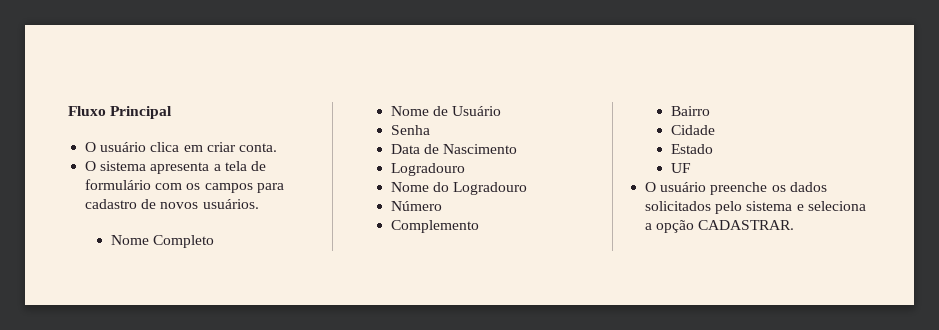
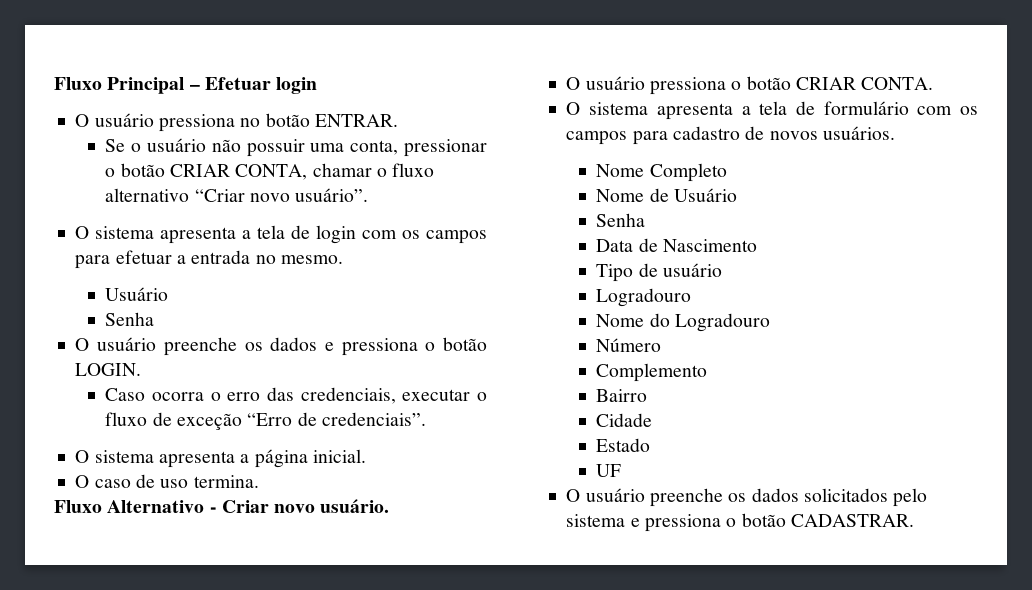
[85,142,277,152] // O usuário clica em criar conta. -> [189,77,318,94] [75,113,398,132] [105,138,487,157] [105,163,435,180] [105,188,369,202] [75,225,487,244] [75,250,343,269] [105,287,169,301] [105,312,155,326] [75,337,488,356] [75,363,142,376] [105,387,487,404] [105,412,426,430] [75,449,366,468] [75,474,259,488] [54,499,390,513] [566,76,934,95] – Efetuar login // O usuário pressiona no botão ENTRAR. // Se o usuário não possuir uma conta, pressionar o botão CRIAR CONTA, chamar o fluxo alternativo “Criar novo usuário”. // O sistema apresenta a tela de login com os campos para efetuar a entrada no mesmo. // Usuário // Senha // O usuário preenche os dados e pressiona o botão LOGIN. // Caso ocorra o erro das credenciais, executar o fluxo de exceção “Erro de credenciais”. // O sistema apresenta a página inicial. // O caso de uso termina. // Fluxo Alternativo - Criar novo usuário. // O usuário pressiona o botão CRIAR CONTA.
(518, 149) none -> [596,263,722,282] // Tipo de usuário
[807,201,866,211] [645,220,695,233] seleciona a opção -> [644,513,786,532] pressiona o botão

